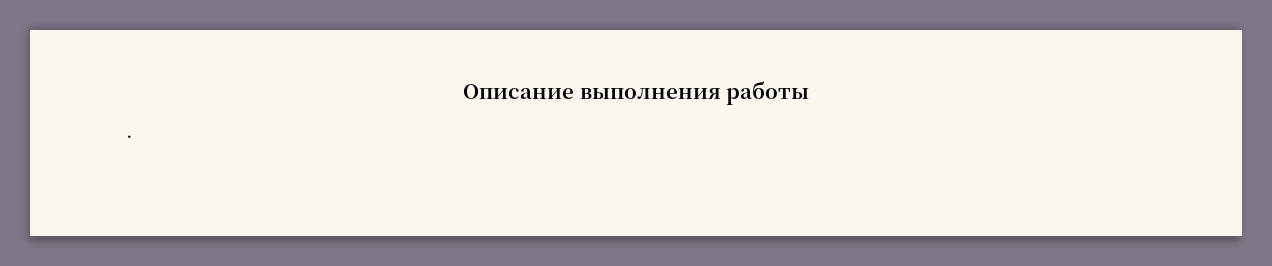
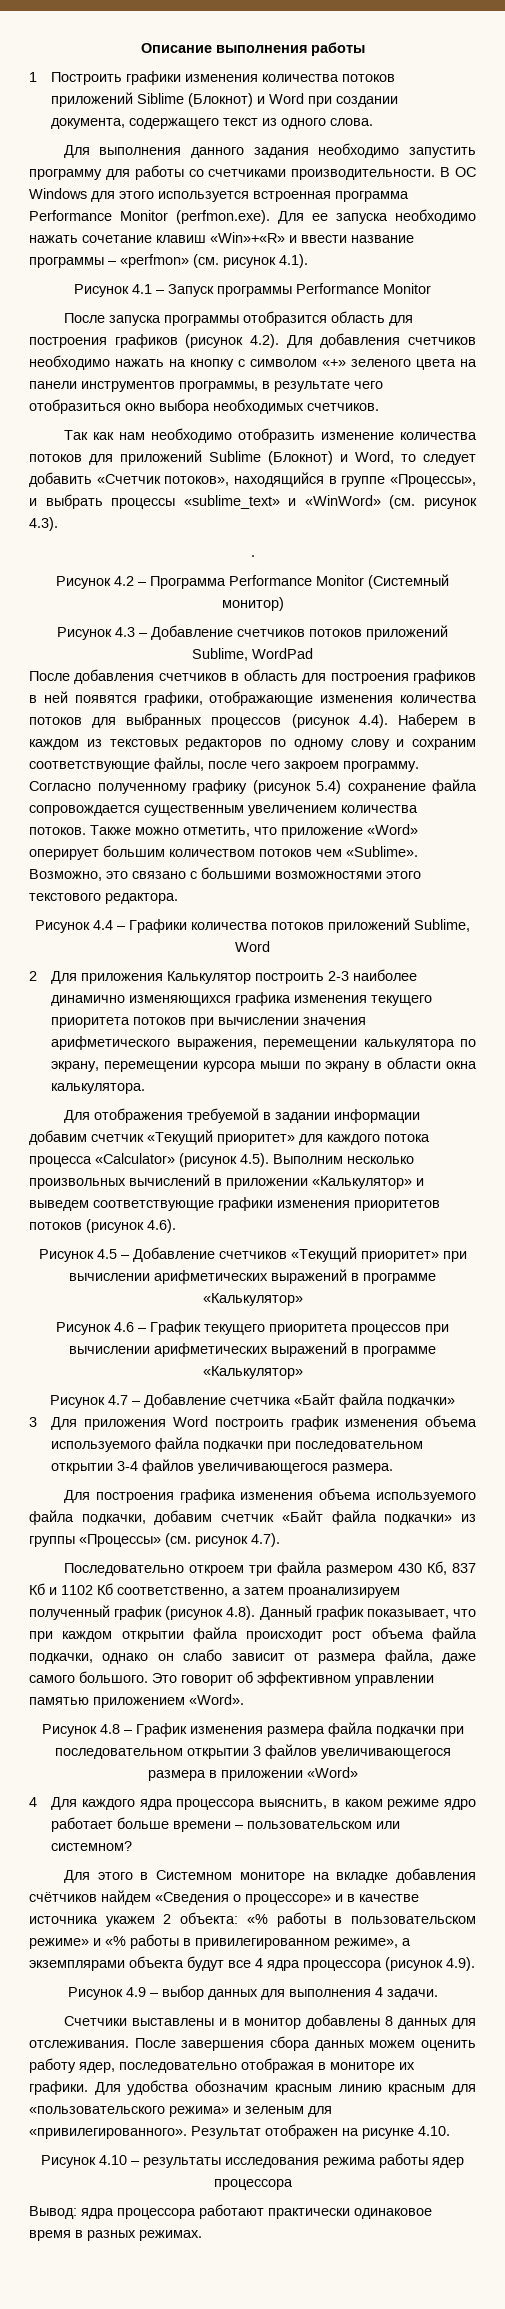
[126,135,133,138] . -> [29,71,396,85] [51,92,399,107] [51,118,374,129] [63,143,476,158] [29,165,476,180] [29,188,409,202] [29,209,476,224] [29,232,414,243] [29,254,308,268] [74,283,431,297] [63,311,413,326] [29,333,477,348] [29,355,477,370] [29,381,383,392] [29,399,379,414] [63,428,477,443] [29,450,476,465] [29,472,477,487] [29,494,477,509] [29,517,58,531] [250,555,255,557] [56,574,449,589] [221,597,284,611] [57,625,448,640] [192,648,313,661] [29,669,476,684] [29,691,477,706] [29,713,477,728] [29,739,476,750] [29,757,419,772] [29,779,477,794] [29,805,418,816] [29,824,418,838] [29,845,418,860] [29,867,421,881] [29,893,178,904] [35,918,470,933] [235,941,270,952] [29,969,418,984] [51,992,433,1006] [51,1017,367,1028] [51,1036,476,1050] [51,1057,477,1072] [51,1083,146,1094] [63,1108,420,1123] [29,1130,430,1145] [29,1153,414,1167] [29,1174,424,1189] [29,1197,440,1211] [29,1219,176,1233] [38,1247,467,1262] [69,1269,436,1284] [202,1293,303,1306] [56,1321,449,1335] [69,1342,436,1357] [202,1366,303,1379] [50,1393,455,1408] [29,1415,477,1430] [51,1437,424,1452] [51,1459,394,1474] [63,1488,476,1503] [29,1510,477,1525] [29,1533,280,1547] [63,1561,476,1576] [29,1583,400,1598] [29,1605,477,1620] [29,1627,477,1642] [29,1649,476,1664] [29,1671,434,1686] [29,1694,244,1708] [41,1722,464,1737] [54,1744,451,1759] [147,1767,358,1781] [29,1797,476,1810] [51,1817,401,1832] [51,1841,133,1851] [63,1868,477,1883] [29,1890,419,1905] [29,1912,477,1927] [29,1934,411,1949] [29,1956,475,1971] [67,1985,438,2000] [63,2014,477,2029] [29,2036,477,2051] [29,2058,415,2073] [29,2080,477,2095] [29,2106,332,2117] [29,2124,450,2139] [41,2153,464,2168] [213,2179,293,2190] [29,2204,432,2219] [29,2230,202,2241] 1 Построить графики изменения количества потоков приложений Siblime (Блокнот) и Word при создании документа, содержащего текст из одного слова. // Для выполнения данного задания необходимо запустить программу для работы со счетчиками производительности. В ОС Windows для этого используется встроенная программа Performance Monitor (perfmon.exe). Для ее запуска необходимо нажать сочетание клавиш «Win»+«R» и ввести название программы – «perfmon» (см. рисунок 4.1). // Рисунок 4.1 – Запуск программы Performance Monitor // После запуска программы отобразится область для построения графиков (рисунок 4.2). Для добавления счетчиков необходимо нажать на кнопку с символом «+» зеленого цвета на панели инструментов программы, в результате чего отобразиться окно выбора необходимых счетчиков. // Так как нам необходимо отобразить изменение количества потоков для приложений Sublime (Блокнот) и Word, то следует добавить «Счетчик потоков», находящийся в группе «Процессы», и выбрать процессы «sublime_text» и «WinWord» (см. рисунок 4.3). // . // Рисунок 4.2 – Программа Performance Monitor (Системный монитор) // Рисунок 4.3 – Добавление счетчиков потоков приложений Sublime, WordPad // После добавления счетчиков в область для построения графиков в ней появятся графики, отображающие изменения количества потоков для выбранных процессов (рисунок 4.4). Наберем в каждом из текстовых редакторов по одному слову и сохраним соответствующие файлы, после чего закроем программу. Согласно полученному графику (рисунок 5.4) сохранение файла сопровождается существенным увеличением количества потоков. Также можно отметить, что приложение «Word» оперирует большим количеством потоков чем «Sublime». Возможно, это связано с большими возможностями этого текстового редактора. // Рисунок 4.4 – Графики количества потоков приложений Sublime, Word // 2 Для приложения Калькулятор построить 2-3 наиболее динамично изменяющихся графика изменения текущего приоритета потоков при вычислении значения арифметического выражения, перемещении калькулятора по экрану, перемещении курсора мыши по экрану в области окна калькулятора. // Для отображения требуемой в задании информации добавим счетчик «Текущий приоритет» для каждого потока процесса «Calculator» (рисунок 4.5). Выполним несколько произвольных вычислений в приложении «Калькулятор» и выведем соответствующие графики изменения приоритетов потоков (рисунок 4.6). // Рисунок 4.5 – Добавление счетчиков «Текущий приоритет» при вычислении арифметических выражений в программе «Калькулятор» // Рисунок 4.6 – График текущего приоритета процессов при вычислении арифметических выражений в программе «Калькулятор» // Рисунок 4.7 – Добавление счетчика «Байт файла подкачки» // 3 Для приложения Word построить график изменения объема используемого файла подкачки при последовательном открытии 3-4 файлов увеличивающегося размера. // Для построения графика изменения объема используемого файла подкачки, добавим счетчик «Байт файла подкачки» из группы «Процессы» (см. рисунок 4.7). // Последовательно откроем три файла размером 430 Кб, 837 Кб и 1102 Кб соответственно, а затем проанализируем полученный график (рисунок 4.8). Данный график показывает, что при каждом открытии файла происходит рост объема файла подкачки, однако он слабо зависит от размера файла, даже самого большого. Это говорит об эффективном управлении памятью приложением «Word». // Рисунок 4.8 – График изменения размера файла подкачки при последовательном открытии 3 файлов увеличивающегося размера в приложении «Word» // 4 Для каждого ядра процессора выяснить, в каком режиме ядро работает больше времени – пользовательском или системном? // Для этого в Системном мониторе на вкладке добавления счётчиков найдем «Сведения о процессоре» и в качестве источника укажем 2 объекта: «% работы в пользовательском режиме» и «% работы в привилегированном режиме», а экземплярами объекта будут все 4 ядра процессора (рисунок 4.9). // Рисунок 4.9 – выбор данных для выполнения 4 задачи. // Счетчики выставлены и в монитор добавлены 8 данных для отслеживания. После завершения сбора данных можем оценить работу ядер, последовательно отображая в мониторе их графики. Для удобства обозначим красным линию красным для «пользовательского режима» и зеленым для «привилегированного». Результат отображен на рисунке 4.10. // Рисунок 4.10 – результаты исследования режима работы ядер процессора // Вывод: ядра процессора работают практически одинаковое время в разных режимах.

